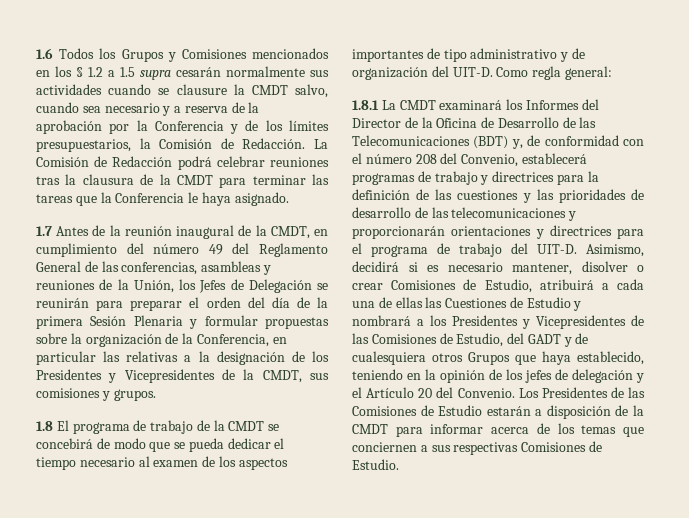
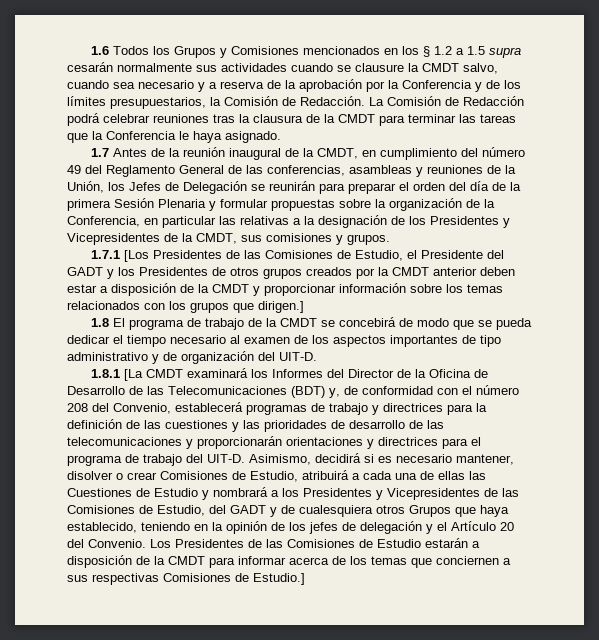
(156, 395) none -> [90,250,504,262] [67,267,515,279] [67,283,503,296] [67,301,304,313] // 1.7.1 [Los Presidentes de las Comisiones de Estudio, el Presidente del GADT y los Presidentes de otros grupos creados por la CMDT anterior deben estar a disposición de la CMDT y proporcionar información sobre los temas relacionados con los grupos que dirigen.]
[496,66,612,80] Como regla general: -> (317, 356) none
[381,100,396,110] La -> [123,369,143,381] [La
[352,459,399,470] Estudio. -> [253,573,305,585] Estudio.]

